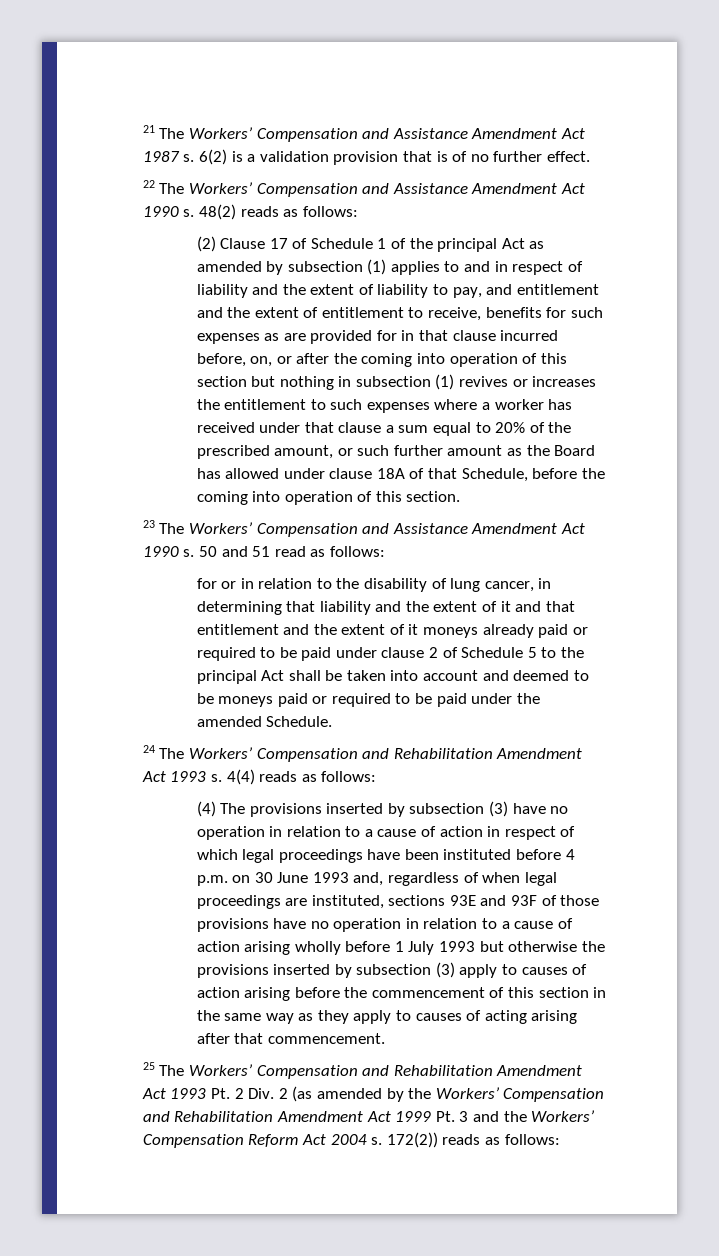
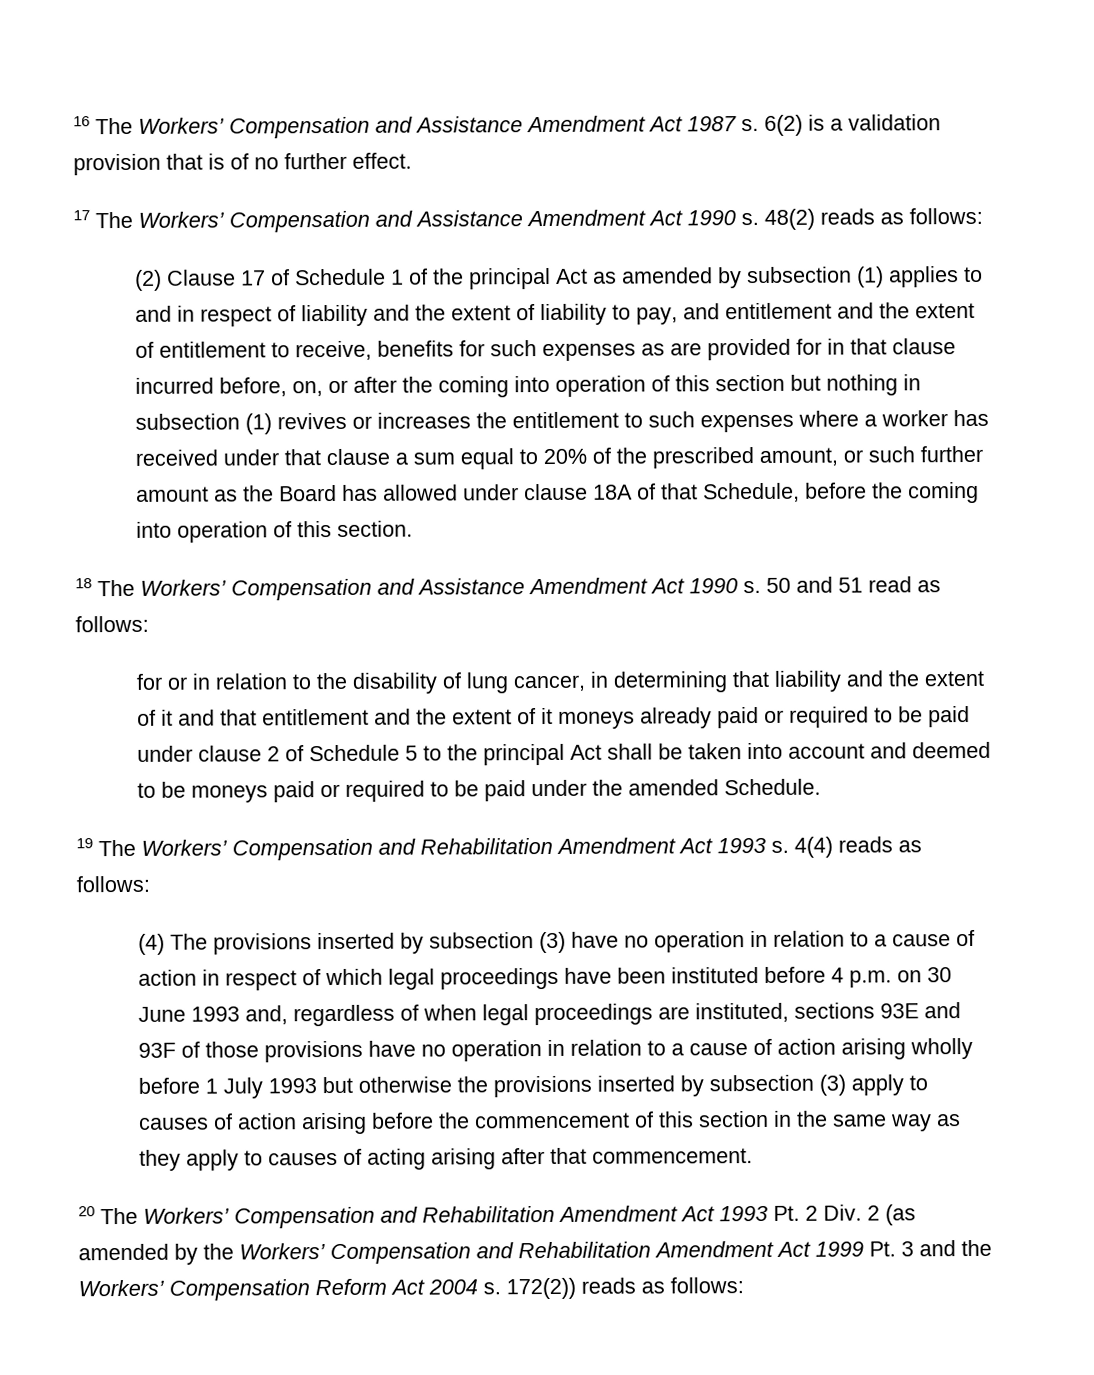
[142,125,155,133] 21 -> [73,116,91,127] 16
[142,180,155,188] 22 -> [73,210,91,221] 17
[142,520,155,528] 23 -> [75,578,93,589] 18
[142,745,155,753] 24 -> [76,838,94,849] 19
[142,1062,155,1070] 25 -> [78,1206,96,1217] 20

